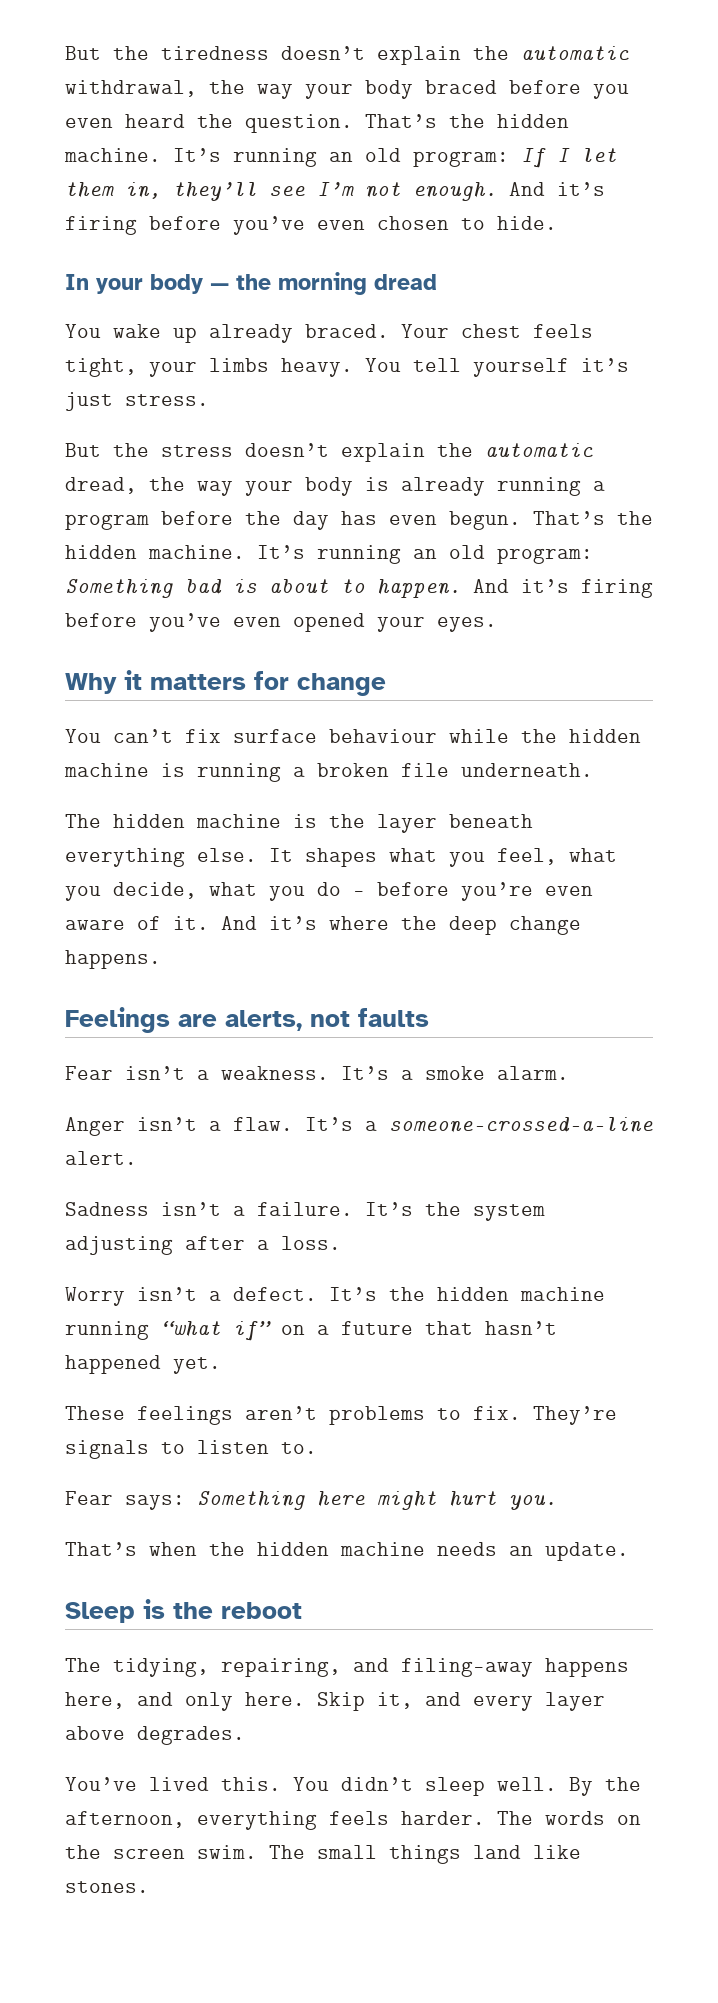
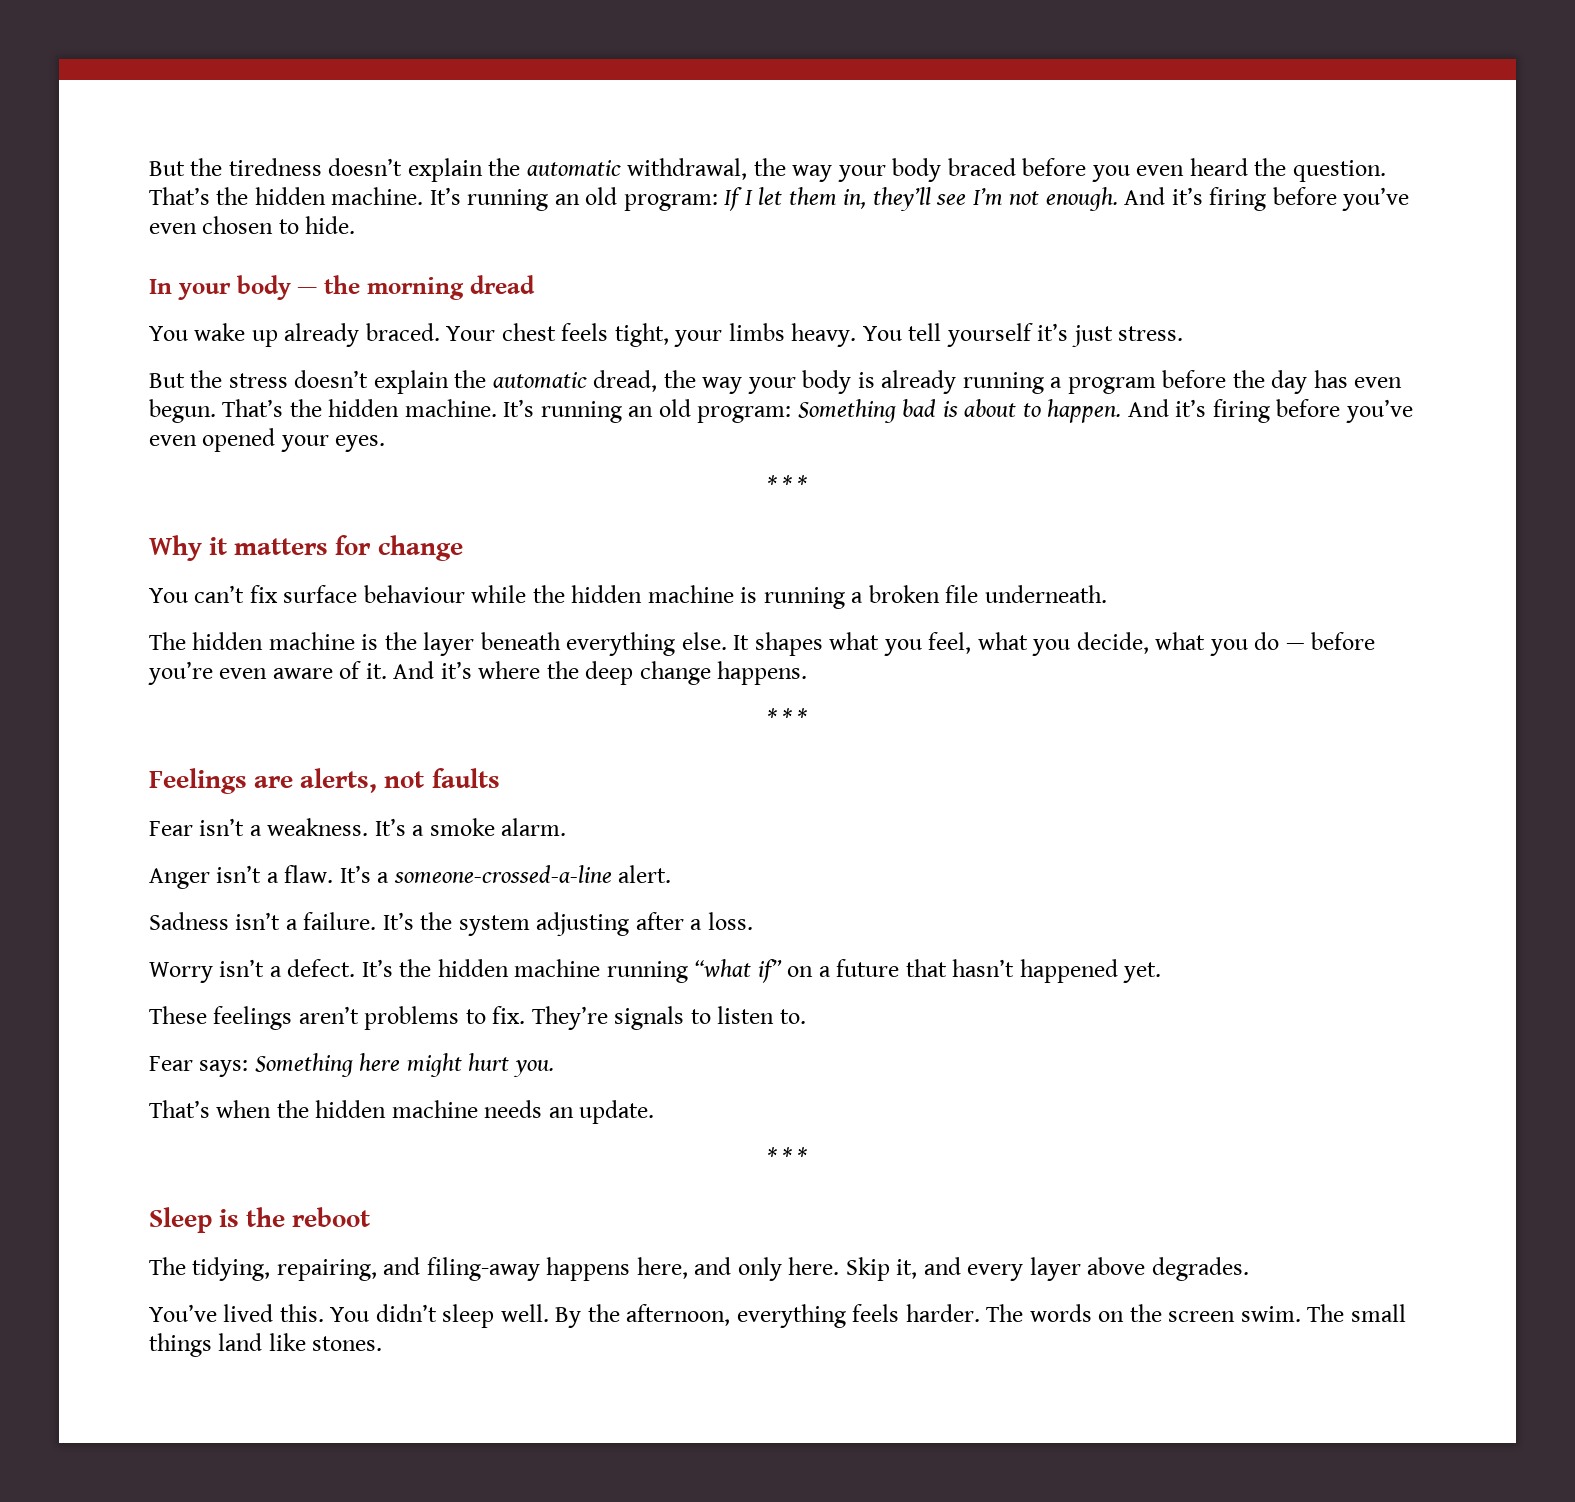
(497, 624) none -> [766,475,809,493] // * * *
(161, 959) none -> [766,708,809,726] // * * *
(629, 1551) none -> [766,1147,809,1165] // * * *

